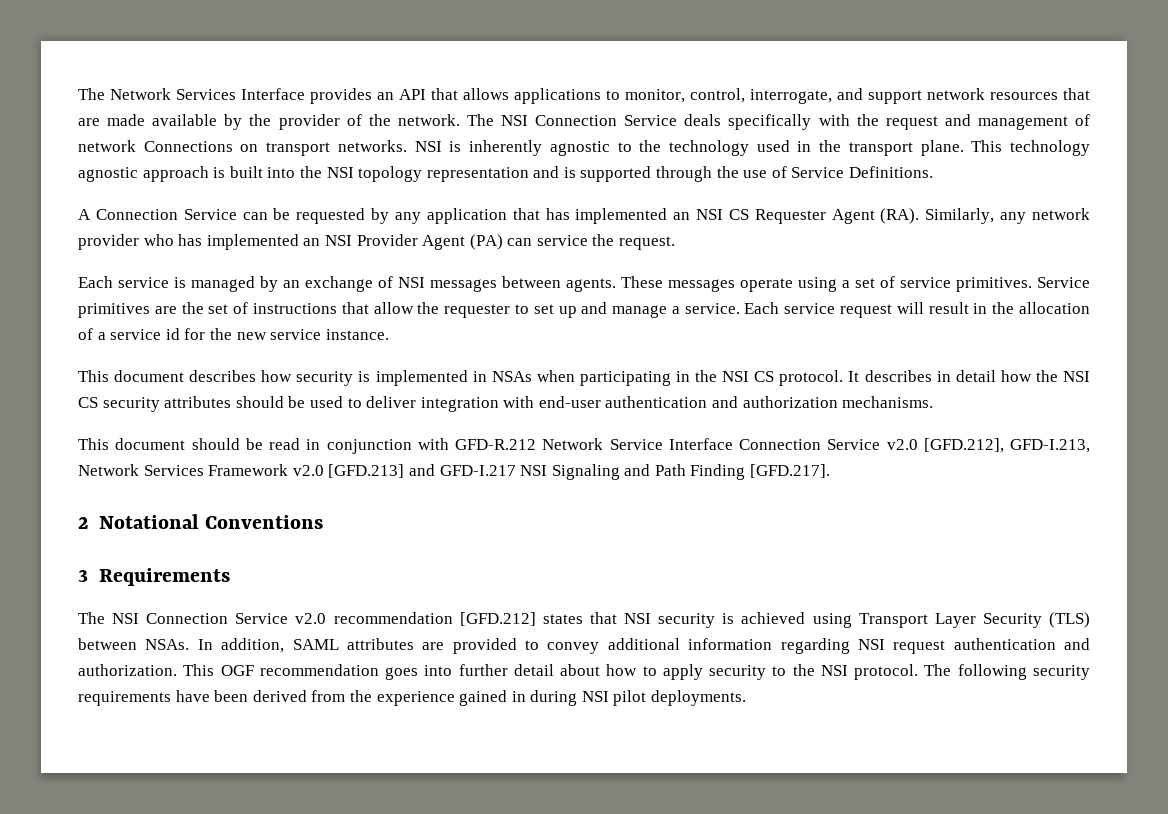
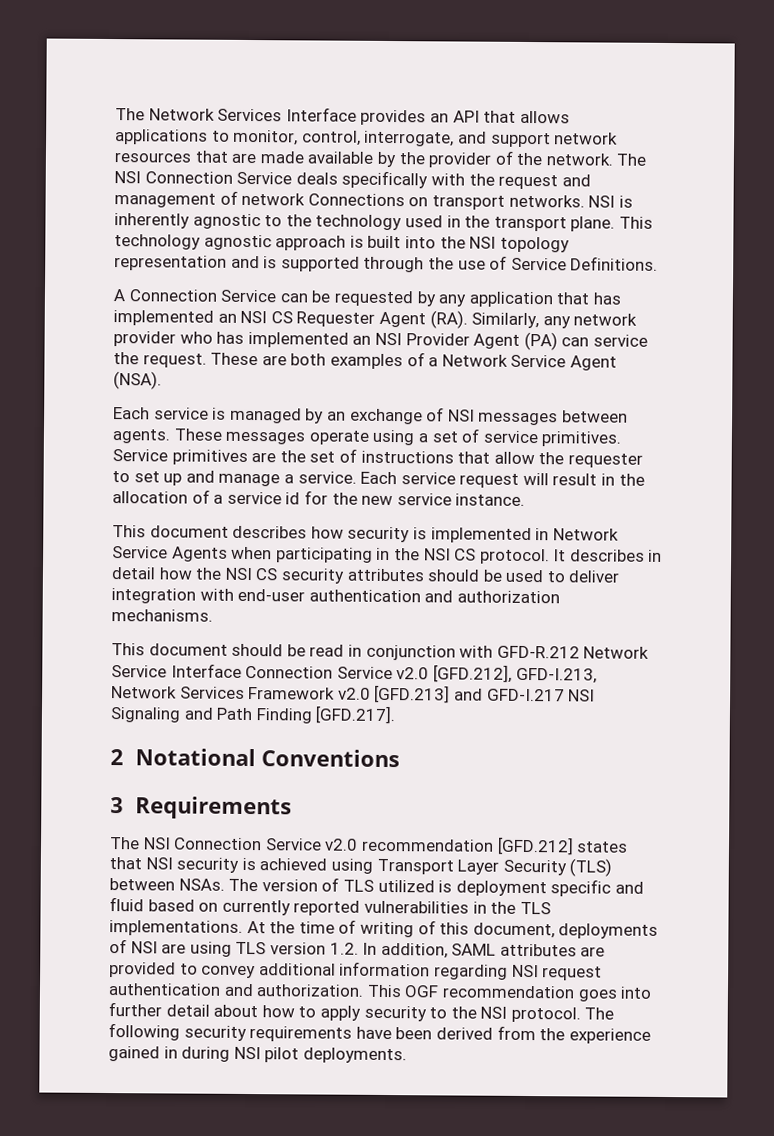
(676, 243) none -> [210,352,617,371] [113,371,162,390] These are both examples of a Network Service Agent (NSA).
[491,371,532,382] NSAs -> [552,528,619,541] [112,546,228,562] Network Service Agents
(190, 644) none -> [228,877,644,897] [109,897,551,916] [109,919,659,939] [109,939,359,957] The version of TLS utilized is deployment specific and fluid based on currently reported vulnerabilities in the TLS implementations. At the time of writing of this document, deployments of NSI are using TLS version 1.2.

